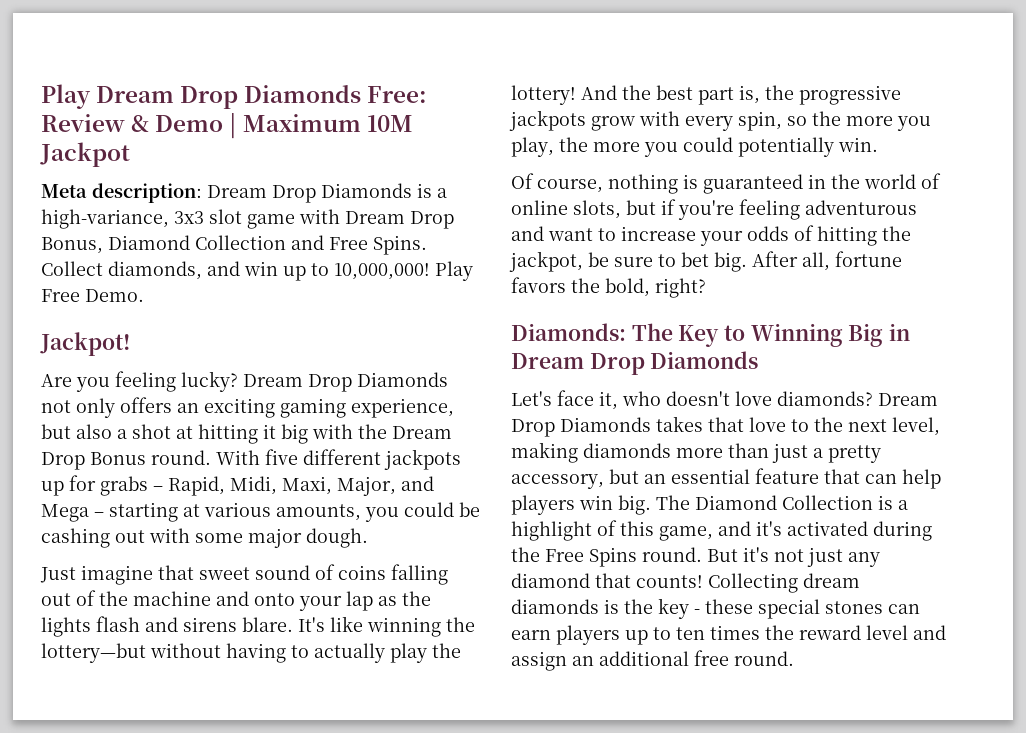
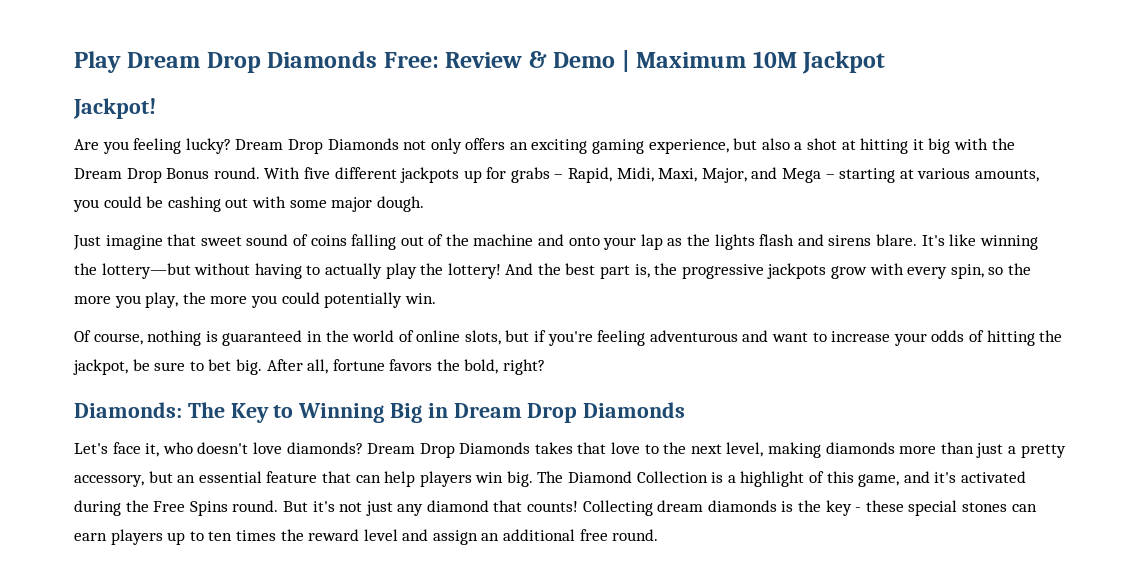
[41,183,447,203] [41,209,454,229] [41,235,427,255] [41,261,473,281] [41,289,144,302] // Meta description: Dream Drop Diamonds is a high-variance, 3x3 slot game with Dream Drop Bonus, Diamond Collection and Free Spins. Collect diamonds, and win up to 10,000,000! Play Free Demo. -> (886, 62) none

